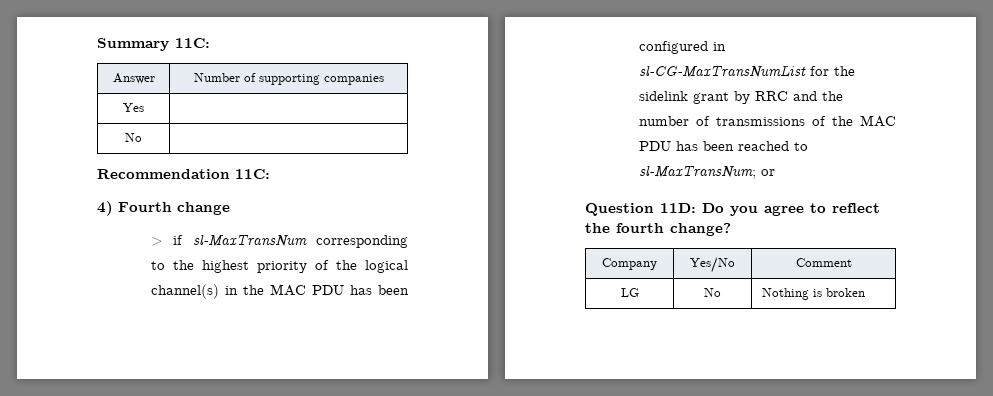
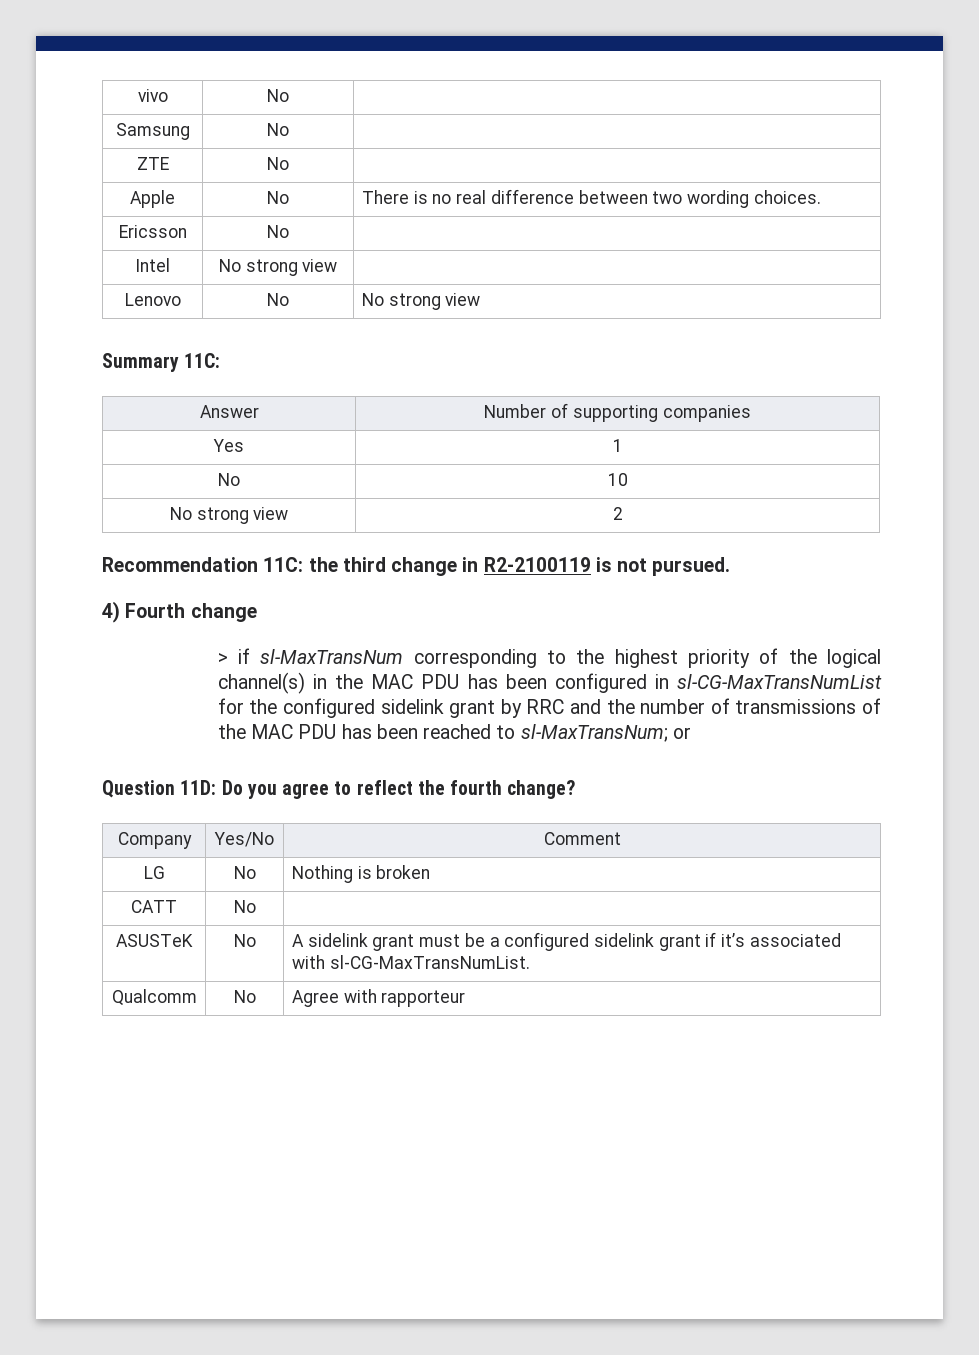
(97, 44) none -> [137,89,168,102] [267,89,289,102] [115,123,190,140] [267,123,289,136] [136,157,169,170] [267,157,289,170] [130,190,175,208] [267,191,289,204] [361,189,821,208] [118,225,187,238] [267,225,289,238] [135,258,170,272] [218,259,338,276] [124,293,181,306] [267,293,289,306] [361,293,481,310] vivo | No | // Samsung | No | // ZTE | No | // Apple | No | There is no real difference between two wording choices. // Ericsson | No | // Intel | No strong view | // Lenovo | No | No strong view //
[125,133,142,142] [97,169,270,179] // No | // Recommendation 11C: -> [612,439,623,452] [218,473,240,486] [607,473,628,486] [169,507,289,524] [612,507,623,520] [102,557,731,576] 1 // No | 10 // No strong view | 2 // Recommendation 11C: the third change in R2-2100119 is not pursued.
(856, 71) none -> [283,698,376,718] configured
(866, 292) none -> [131,900,177,913] [233,900,256,913] [116,934,193,947] [233,934,256,947] [291,932,841,951] [291,955,530,969] [111,989,197,1006] [233,990,256,1003] [291,989,466,1007] // CATT | No | // ASUSTeK | No | A sidelink grant must be a configured sidelink grant if it’s associated with sl-CG-MaxTransNumList. // Qualcomm | No | Agree with rapporteur

